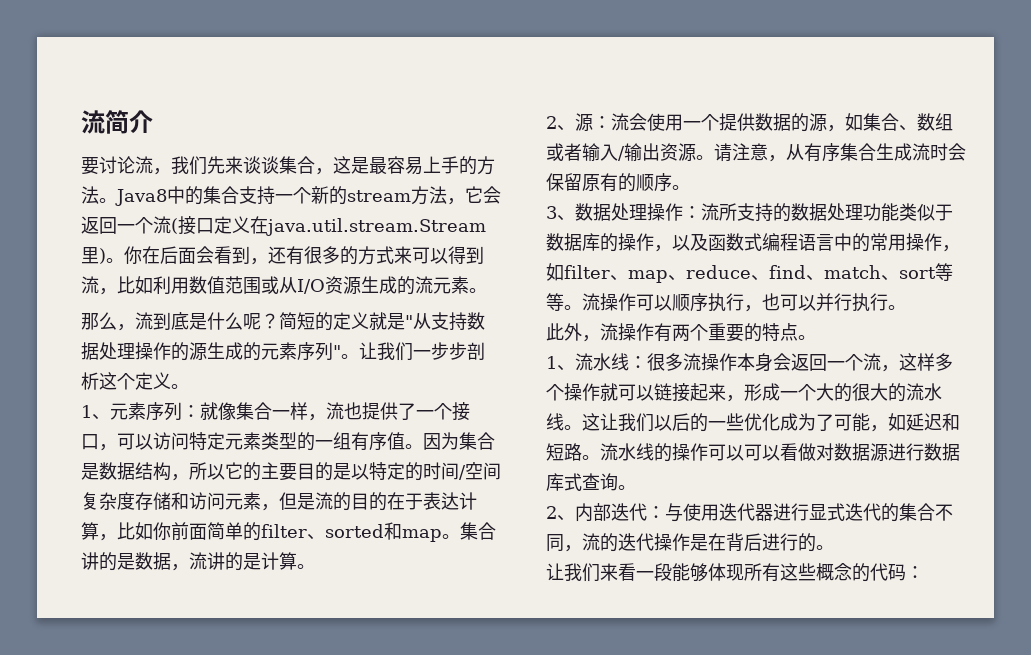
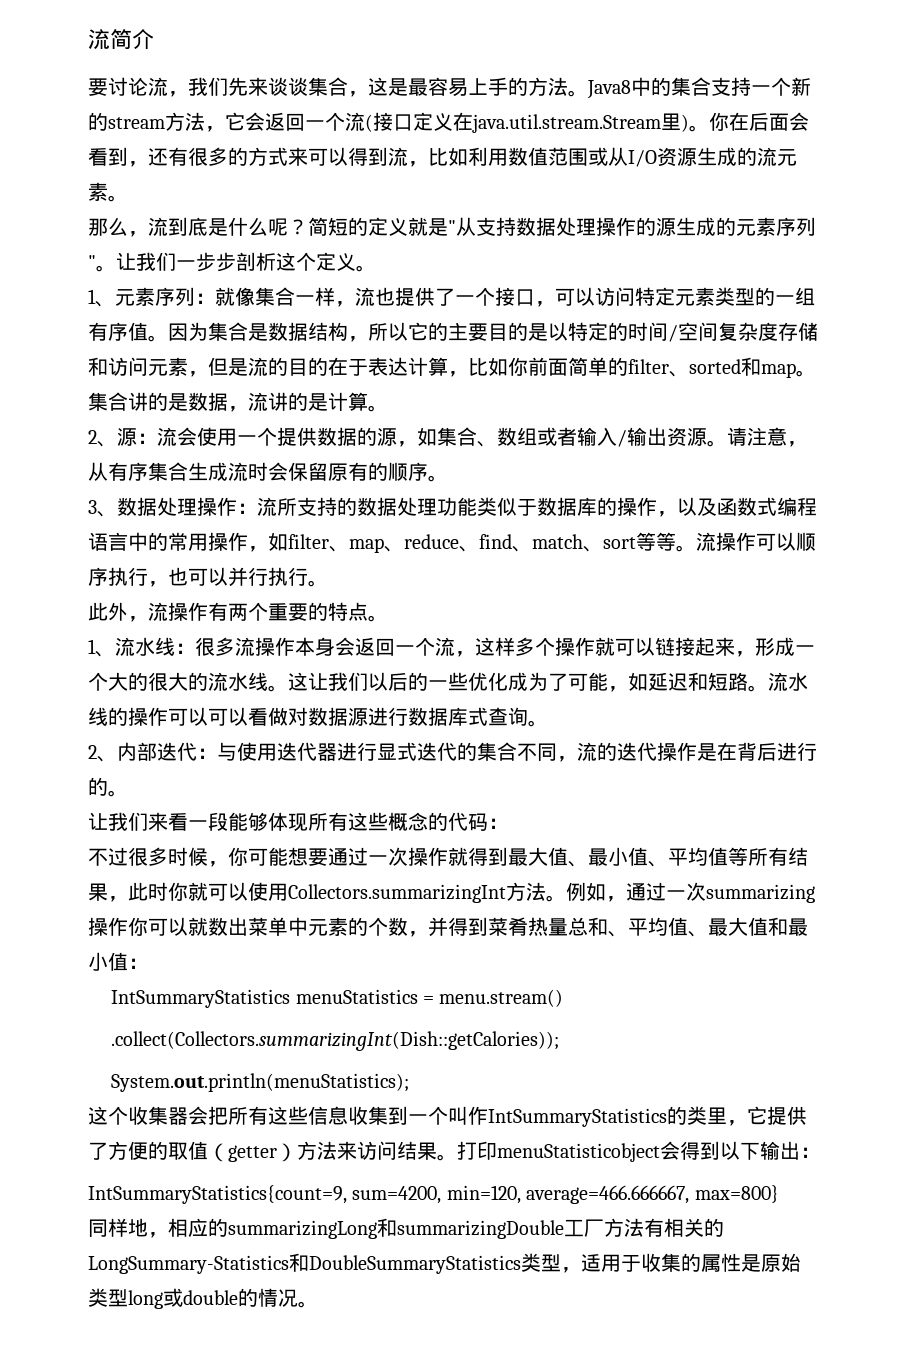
(924, 572) none -> [88,847,808,867] [88,882,815,903] [88,917,808,937] [88,952,148,971] [111,989,564,1008] [111,1031,560,1051] [111,1073,410,1092] [88,1106,807,1127] [88,1141,820,1162] [88,1185,779,1204] [88,1218,724,1239] [88,1253,801,1274] [88,1288,318,1309] // 不过很多时候，你可能想要通过一次操作就得到最大值、最小值、平均值等所有结果，此时你就可以使用Collectors.summarizingInt方法。例如，通过一次summarizing操作你可以就数出菜单中元素的个数，并得到菜肴热量总和、平均值、最大值和最小值： // IntSummaryStatistics menuStatistics = menu.stream() // .collect(Collectors.summarizingInt(Dish::getCalories)); // System.out.println(menuStatistics); // 这个收集器会把所有这些信息收集到一个叫作IntSummaryStatistics的类里，它提供了方便的取值（getter）方法来访问结果。打印menuStatisticobject会得到以下输出： // IntSummaryStatistics{count=9, sum=4200, min=120, average=466.666667, max=800} // 同样地，相应的summarizingLong和summarizingDouble工厂方法有相关的LongSummary-Statistics和DoubleSummaryStatistics类型，适用于收集的属性是原始类型long或double的情况。

